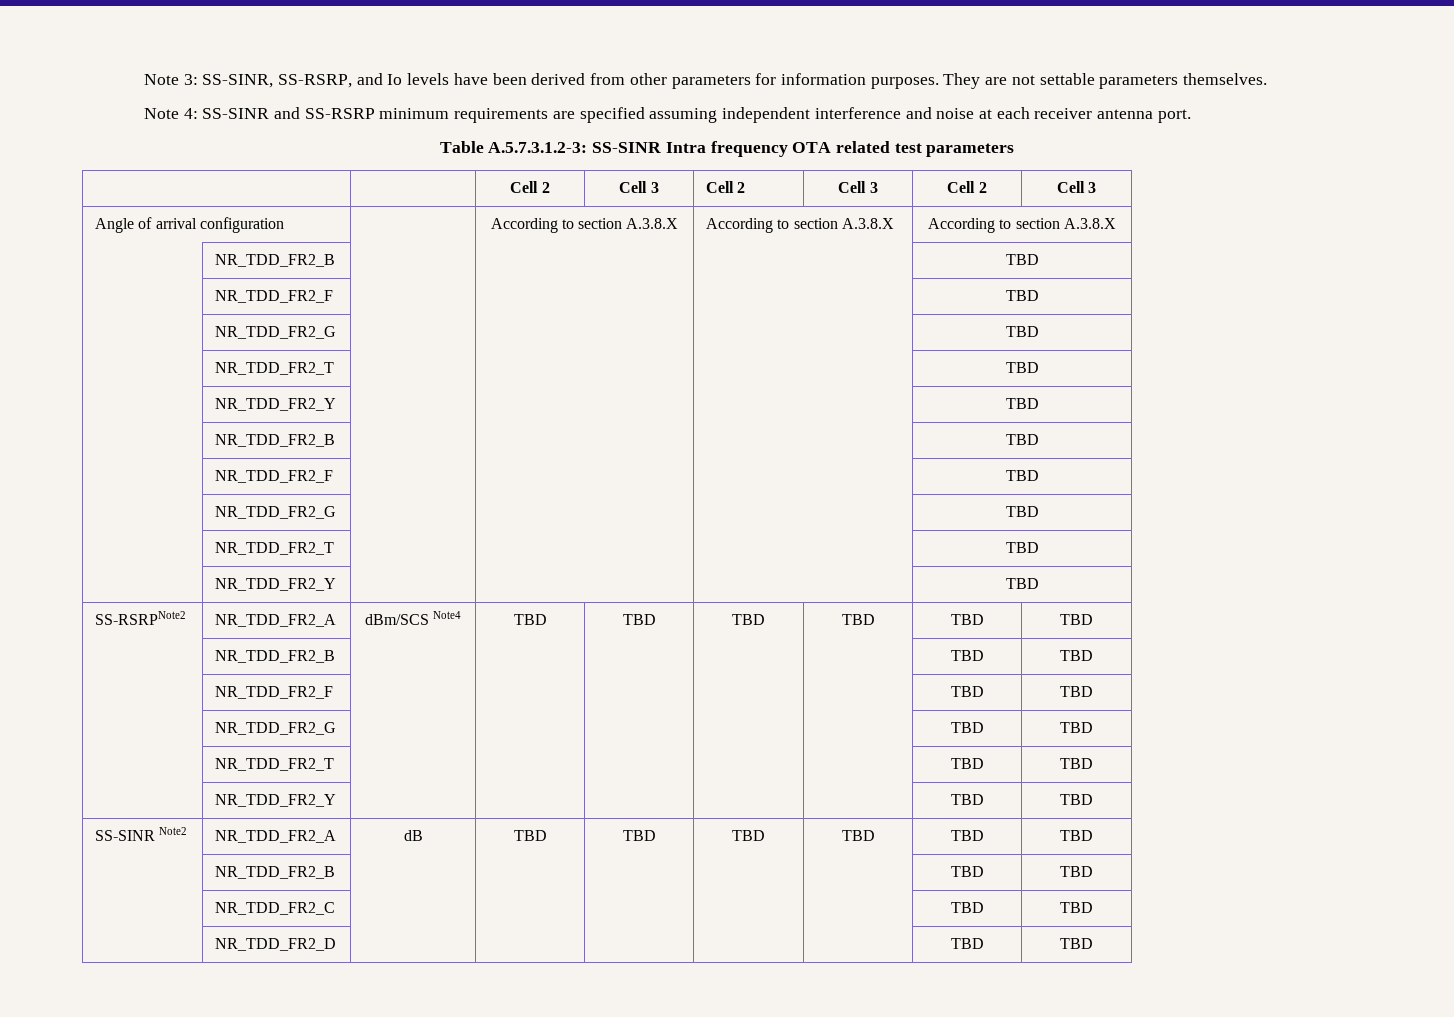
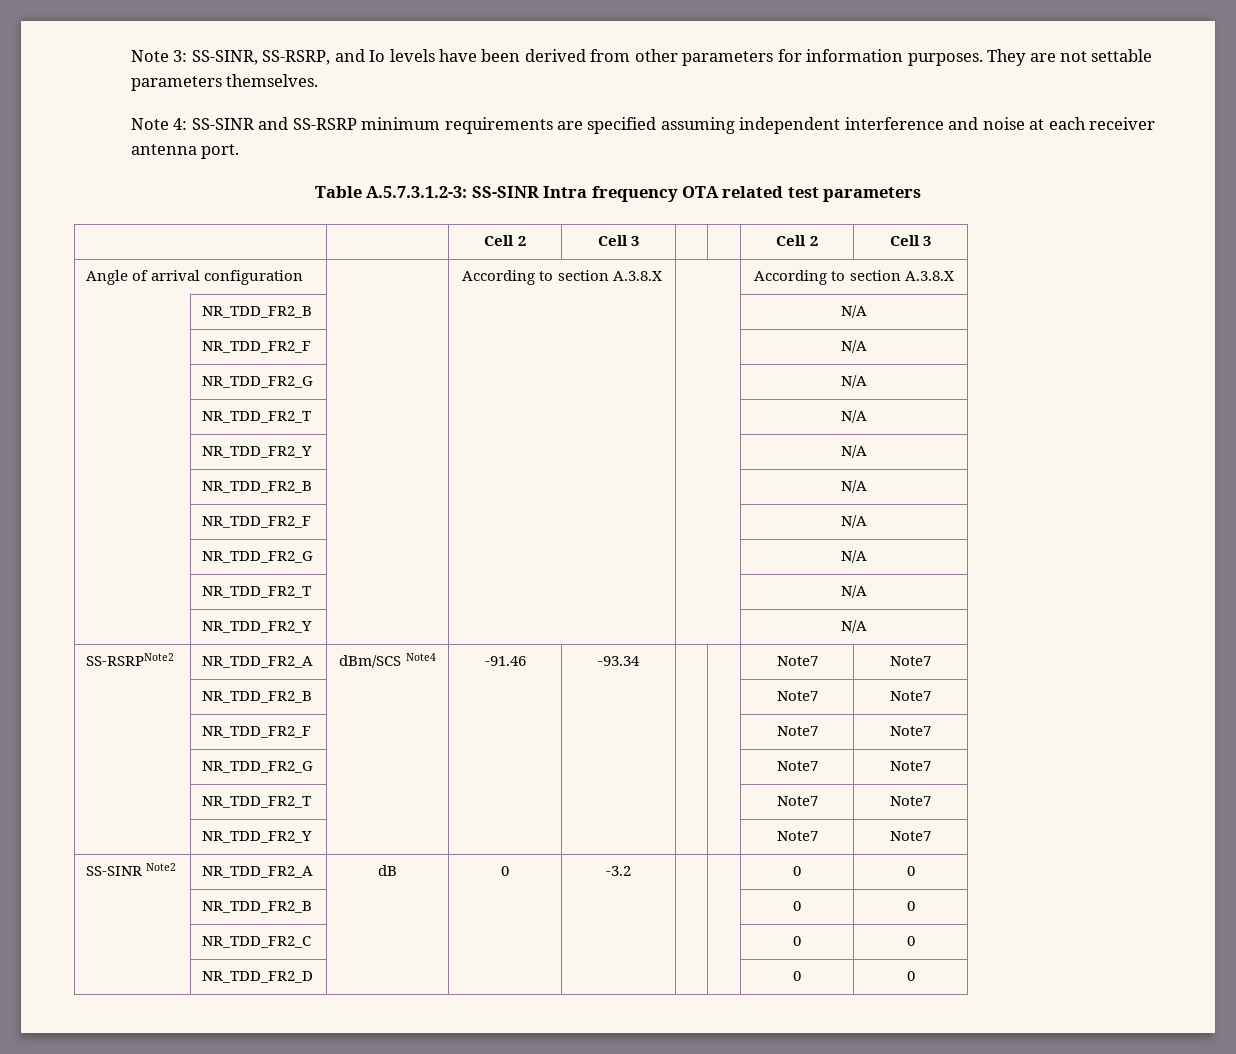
[705,181,746,193] [838,181,878,193] Cell 2 | Cell 3 -> (640, 241) |
[705,218,894,233] According to section A.3.8.X -> (662, 276) none
[1005,254,1039,265] [214,290,333,303] [1005,290,1039,301] [214,326,336,339] [1005,326,1039,337] [214,362,334,375] [1005,362,1039,373] [214,398,336,411] [1005,398,1039,409] [214,434,335,447] [1005,434,1039,445] [214,470,333,483] [1005,470,1039,481] [214,506,336,519] [1005,506,1039,517] [214,542,334,555] [1005,542,1039,553] [214,578,336,591] [1005,578,1039,589] TBD // | NR_TDD_FR2_F | | | | TBD // | NR_TDD_FR2_G | | | | TBD // | NR_TDD_FR2_T | | | | TBD // | NR_TDD_FR2_Y | | | | TBD // | NR_TDD_FR2_B | | | | TBD // | NR_TDD_FR2_F | | | | TBD // | NR_TDD_FR2_G | | | | TBD // | NR_TDD_FR2_T | | | | TBD // | NR_TDD_FR2_Y | | | | TBD -> [841,305,867,318] [201,341,311,353] [841,340,867,353] [201,376,313,388] [841,375,867,388] [201,411,311,423] [841,410,867,423] [201,446,312,458] [841,445,867,458] [201,481,312,493] [841,480,867,493] [201,516,311,528] [841,515,867,528] [201,551,313,563] [841,550,867,563] [201,586,311,598] [841,585,867,598] [201,621,312,633] [841,620,867,633] N/A // | NR_TDD_FR2_F | | | | N/A // | NR_TDD_FR2_G | | | | N/A // | NR_TDD_FR2_T | | | | N/A // | NR_TDD_FR2_Y | | | | N/A // | NR_TDD_FR2_B | | | | N/A // | NR_TDD_FR2_F | | | | N/A // | NR_TDD_FR2_G | | | | N/A // | NR_TDD_FR2_T | | | | N/A // | NR_TDD_FR2_Y | | | | N/A
[513,614,547,625] [622,614,656,625] [732,614,765,625] [841,614,875,625] [950,614,984,625] [1060,614,1093,625] [214,650,335,663] [950,650,984,661] [1060,650,1093,661] TBD | TBD | TBD | TBD | TBD | TBD // | NR_TDD_FR2_B | | | | | | TBD | TBD -> [484,656,526,666] [598,656,640,666] [776,656,818,666] [890,656,931,666] [201,691,312,703] [776,691,818,701] [890,691,931,701] -91.46 | -93.34 | | | Note7 | Note7 // | NR_TDD_FR2_B | | | | | | Note7 | Note7
[950,686,984,697] [1060,686,1093,697] TBD | TBD -> [776,726,818,736] [890,726,931,736] Note7 | Note7
[950,722,984,733] [1060,722,1093,733] TBD | TBD -> [776,761,818,771] [890,761,931,771] Note7 | Note7
[950,758,984,769] [1060,758,1093,769] TBD | TBD -> [776,796,818,806] [890,796,931,806] Note7 | Note7
[950,794,984,805] [1060,794,1093,805] TBD | TBD -> [776,831,818,841] [890,831,931,841] Note7 | Note7
[513,830,547,841] [622,830,656,841] [732,830,765,841] [841,830,875,841] [950,830,984,841] [1060,830,1093,841] [214,866,335,879] [950,866,984,877] [1060,866,1093,877] TBD | TBD | TBD | TBD | TBD | TBD // | NR_TDD_FR2_B | | | | | | TBD | TBD -> [501,866,509,876] [606,866,631,876] [793,866,801,876] [906,866,915,876] [201,901,312,913] [793,901,801,911] [906,901,915,911] 0 | -3.2 | | | 0 | 0 // | NR_TDD_FR2_B | | | | | | 0 | 0
[950,902,984,913] [1060,902,1093,913] TBD | TBD -> [793,936,801,946] [906,936,915,946] 0 | 0
[950,938,984,949] [1060,938,1093,949] TBD | TBD -> [793,971,801,981] [906,971,915,981] 0 | 0

